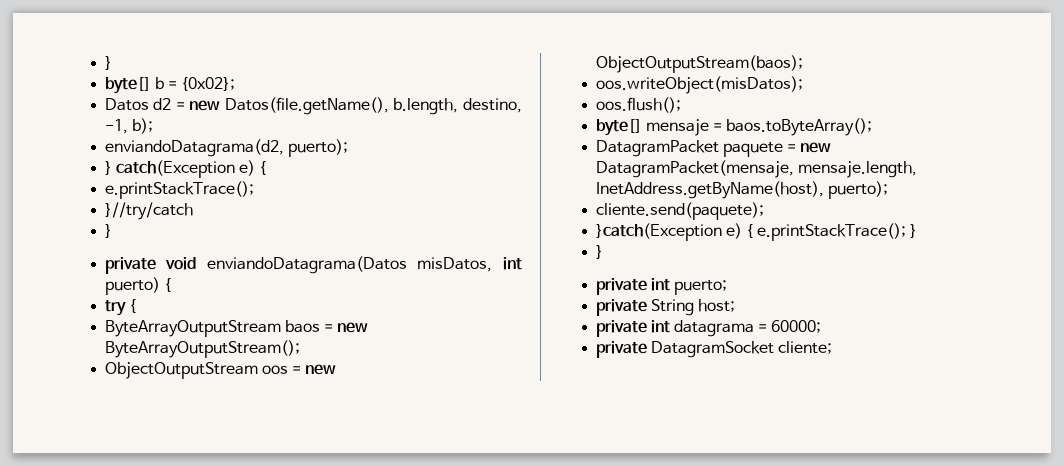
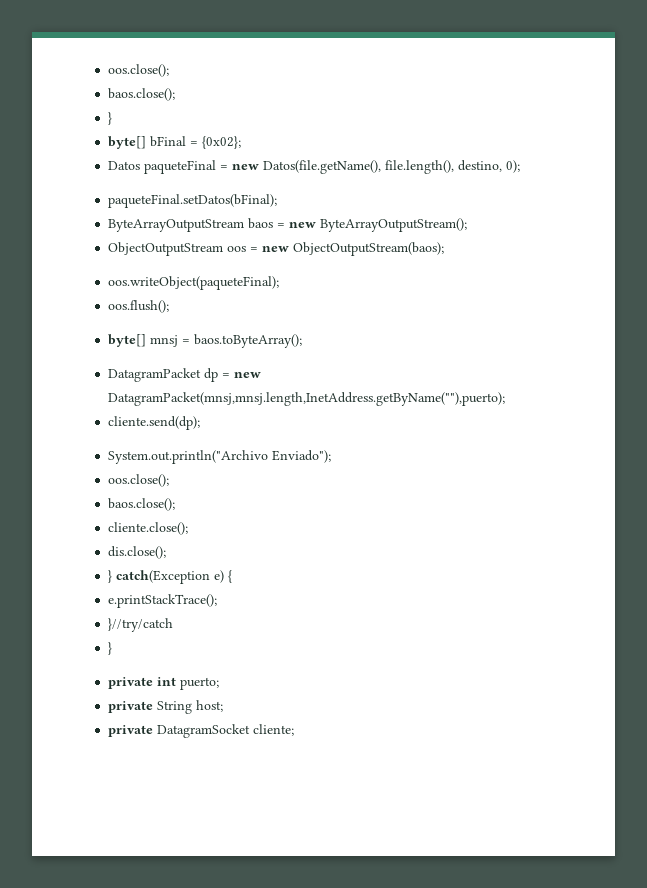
(104, 63) none -> [108,64,170,77] [108,88,176,101] oos.close(); // baos.close(); //
[154,77,164,89] b -> [150,136,187,147] bFinal
[153,98,172,110] d2 -> [144,160,217,174] paqueteFinal
[393,98,522,115] [104,118,153,134] [104,139,348,157] b.length, destino, -1, b); // enviandoDatagrama(d2, puerto); -> [385,160,521,174] [108,194,278,208] [108,218,468,232] [108,242,445,256] [108,276,280,290] [108,300,170,313] [108,334,303,348] [108,368,262,382] [108,392,506,406] [108,416,201,430] [108,450,332,464] [108,474,170,487] [108,498,176,511] [108,522,189,535] [108,546,167,559] file.length(), destino, 0); // paqueteFinal.setDatos(bFinal); // ByteArrayOutputStream baos = new ByteArrayOutputStream(); // ObjectOutputStream oos = new ObjectOutputStream(baos); // oos.writeObject(paqueteFinal); // oos.flush(); // byte[] mnsj = baos.toByteArray(); // DatagramPacket dp = new DatagramPacket(mnsj,mnsj.length,InetAddress.getByName(""),puerto); // cliente.send(dp); // System.out.println("Archivo Enviado"); // oos.close(); // baos.close(); // cliente.close(); // dis.close();
[104,256,522,274] [104,277,171,295] [104,299,136,316] [104,320,369,337] [104,340,300,358] [104,362,337,379] [595,55,803,73] [595,76,803,94] [595,97,681,113] [595,118,873,136] [595,140,832,157] [595,160,917,178] [595,181,888,199] [595,202,764,220] [595,223,918,241] [595,245,603,259] // private void enviandoDatagrama(Datos misDatos, int puerto) { // try { // ByteArrayOutputStream baos = new ByteArrayOutputStream(); // ObjectOutputStream oos = new ObjectOutputStream(baos); // oos.writeObject(misDatos); // oos.flush(); // byte[] mensaje = baos.toByteArray(); // DatagramPacket paquete = new DatagramPacket(mensaje, mensaje.length, InetAddress.getByName(host), puerto); // cliente.send(paquete); // }catch(Exception e) { e.printStackTrace(); } // } -> (113, 648) none
[595,320,822,337] // private int datagrama = 60000; -> (224, 706) none

